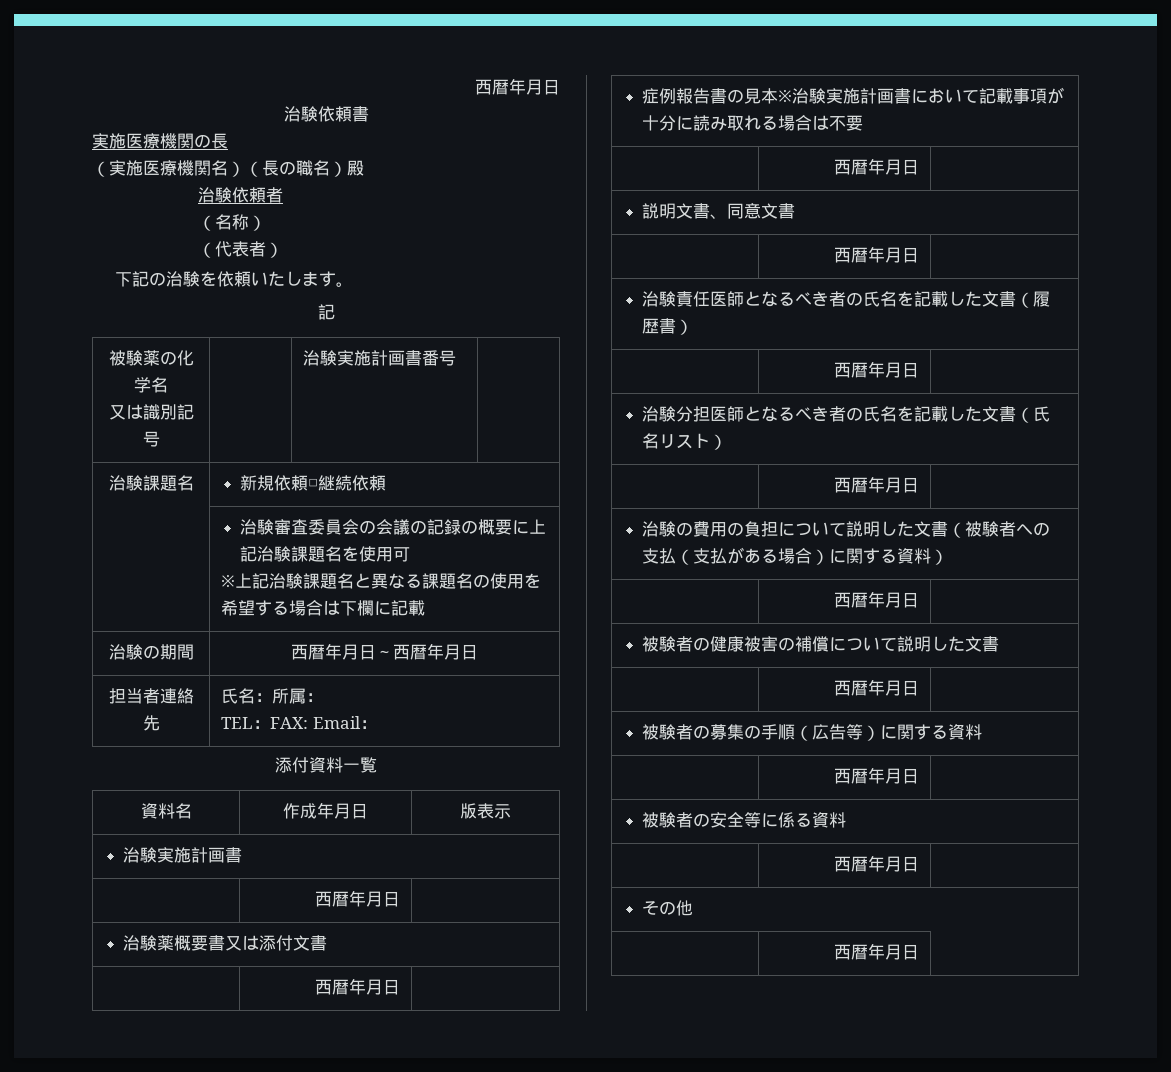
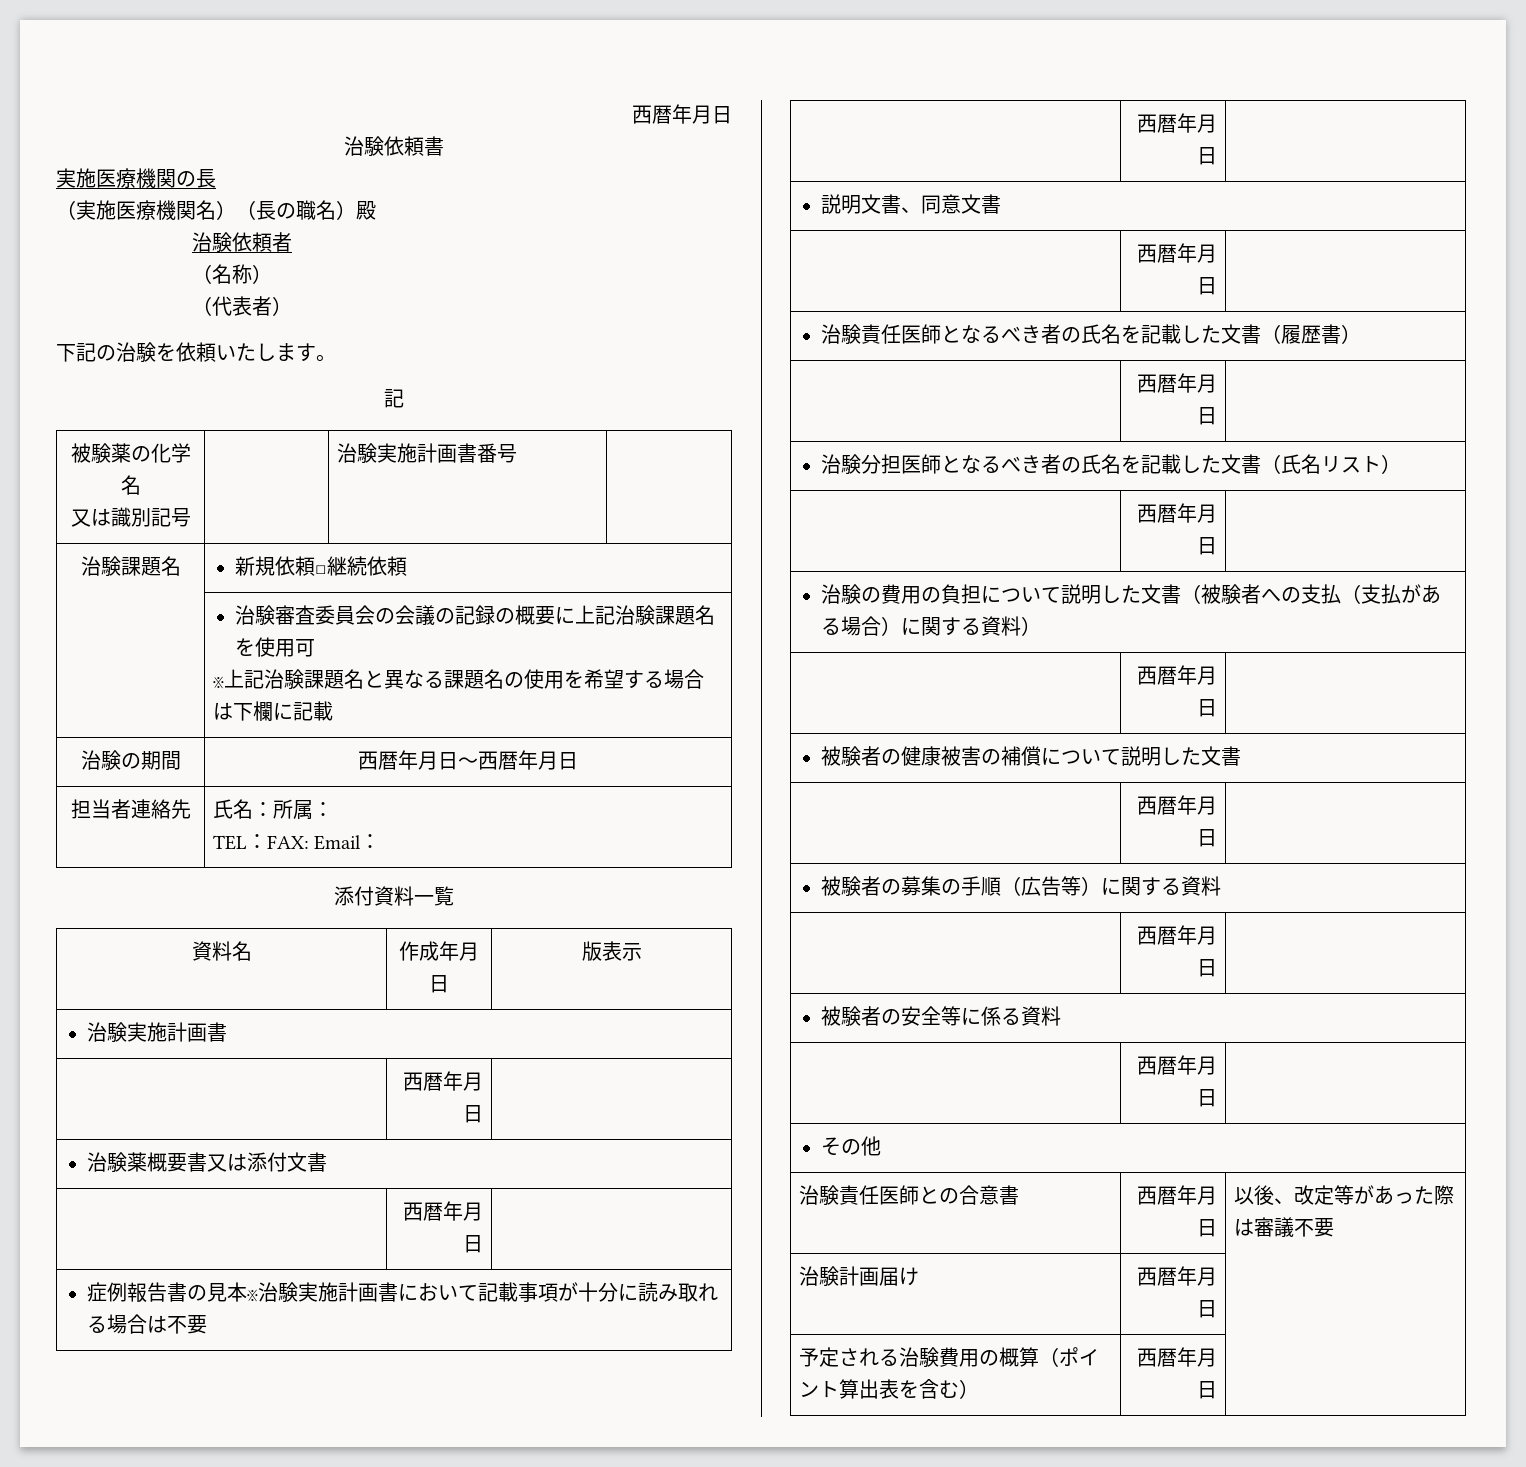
(694, 908) none -> [798,1185,1019,1206] [1137,1185,1218,1205] [1197,1219,1218,1237] [1233,1185,1454,1205] [1233,1217,1334,1237] [798,1266,919,1287] [1137,1266,1218,1286] [1197,1300,1218,1318] [798,1347,1099,1368] [798,1379,979,1399] 治験責任医師との合意書 | 西暦年月日 | 以後、改定等があった際は審議不要 // 治験計画届け | 西暦年月日 | // 予定される治験費用の概算（ポイント算出表を含む）

